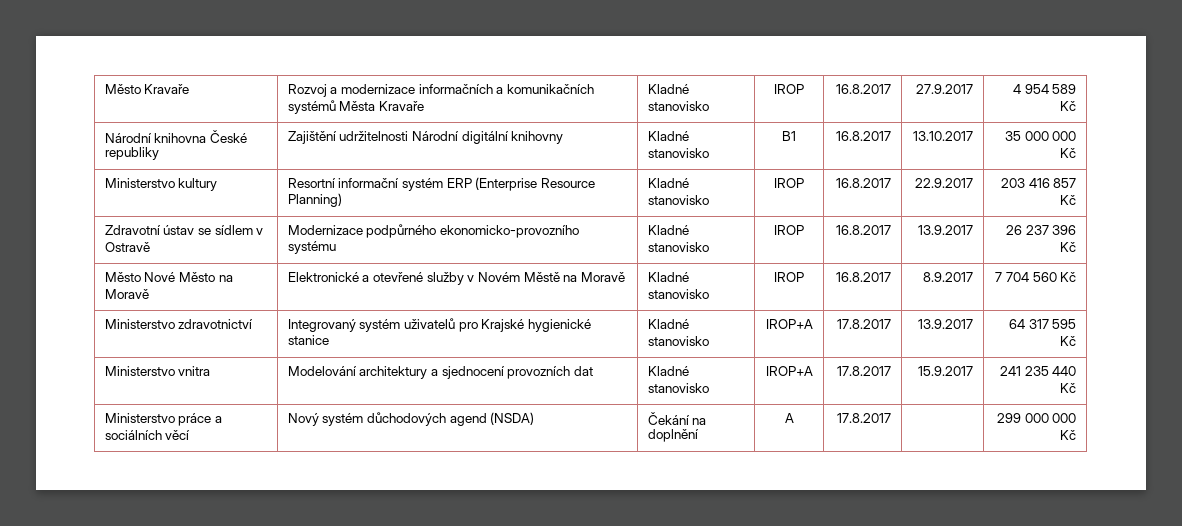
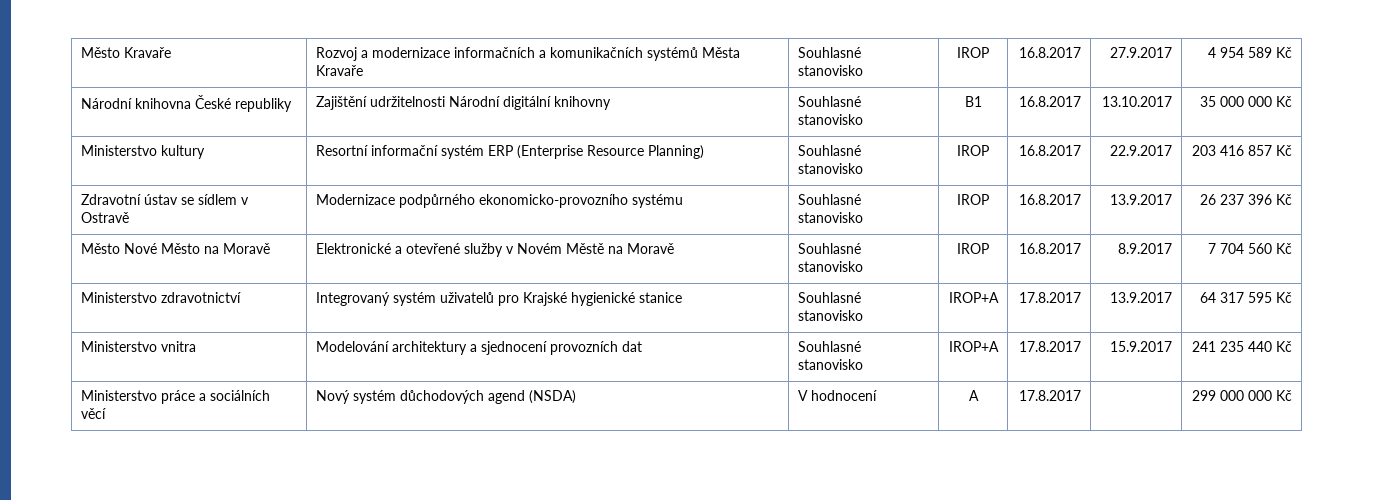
[647,84,689,94] Kladné -> [797,47,861,58] Souhlasné
[647,131,689,141] Kladné -> [797,96,861,107] Souhlasné
[647,178,689,188] Kladné -> [797,145,861,156] Souhlasné
[647,225,689,235] Kladné -> [797,194,861,205] Souhlasné
[647,272,689,282] Kladné -> [797,243,861,254] Souhlasné
[647,319,689,329] Kladné -> [797,292,861,303] Souhlasné
[647,366,689,376] Kladné -> [797,341,861,352] Souhlasné
[647,412,707,425] [647,429,699,442] Čekání na doplnění -> [797,390,877,401] V hodnocení

